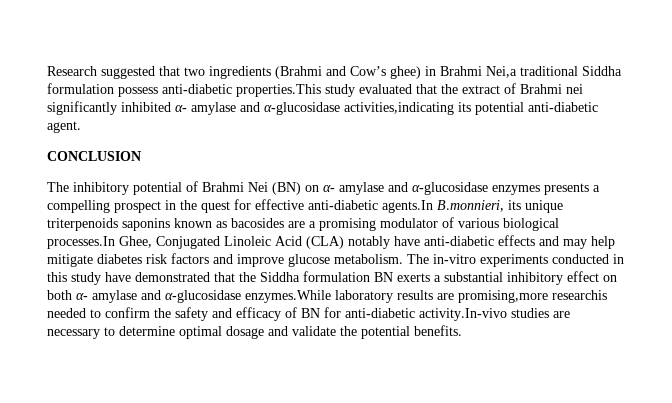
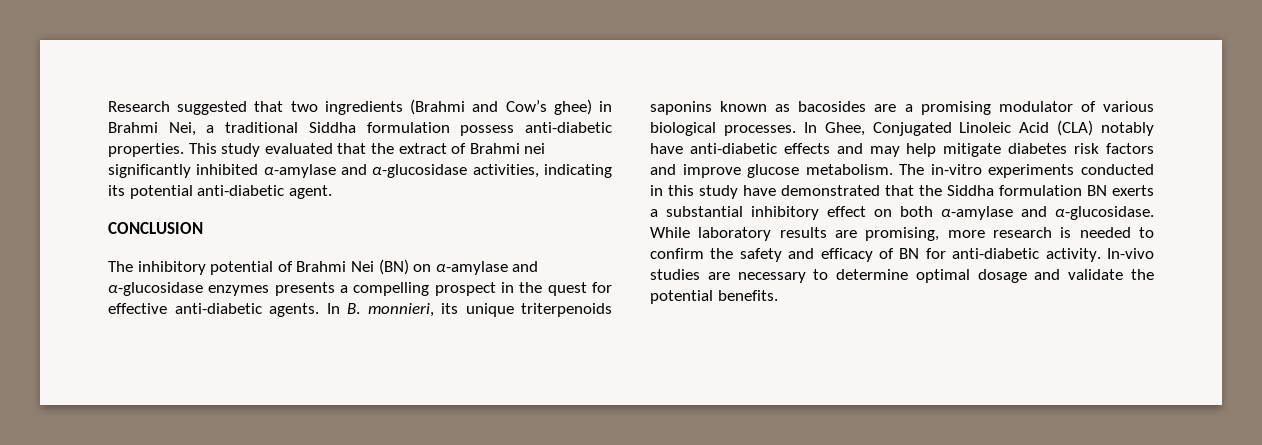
[486,66,517,78] Nei,a -> [168,122,215,136] Nei, a
[236,84,321,97] properties.This -> [108,143,217,157] properties. This
[175,102,454,115] α- amylase and α-glucosidase activities,indicating -> [263,164,612,178] α-amylase and α-glucosidase activities, indicating
[323,182,384,195] α- amylase -> [435,261,508,275] α-amylase
[382,200,504,213] agents.In B.monnieri, -> [269,303,434,317] agents. In B. monnieri,
[47,236,115,249] processes.In -> [723,122,817,136] processes. In
[76,290,607,303] α- amylase and α-glucosidase enzymes.While laboratory results are promising,more researchis -> [941,206,1154,220] [650,227,1072,241] α-amylase and α-glucosidase. While laboratory results are promising, more research is
[419,308,507,321] activity.In-vivo -> [1045,248,1154,262] activity. In-vivo

